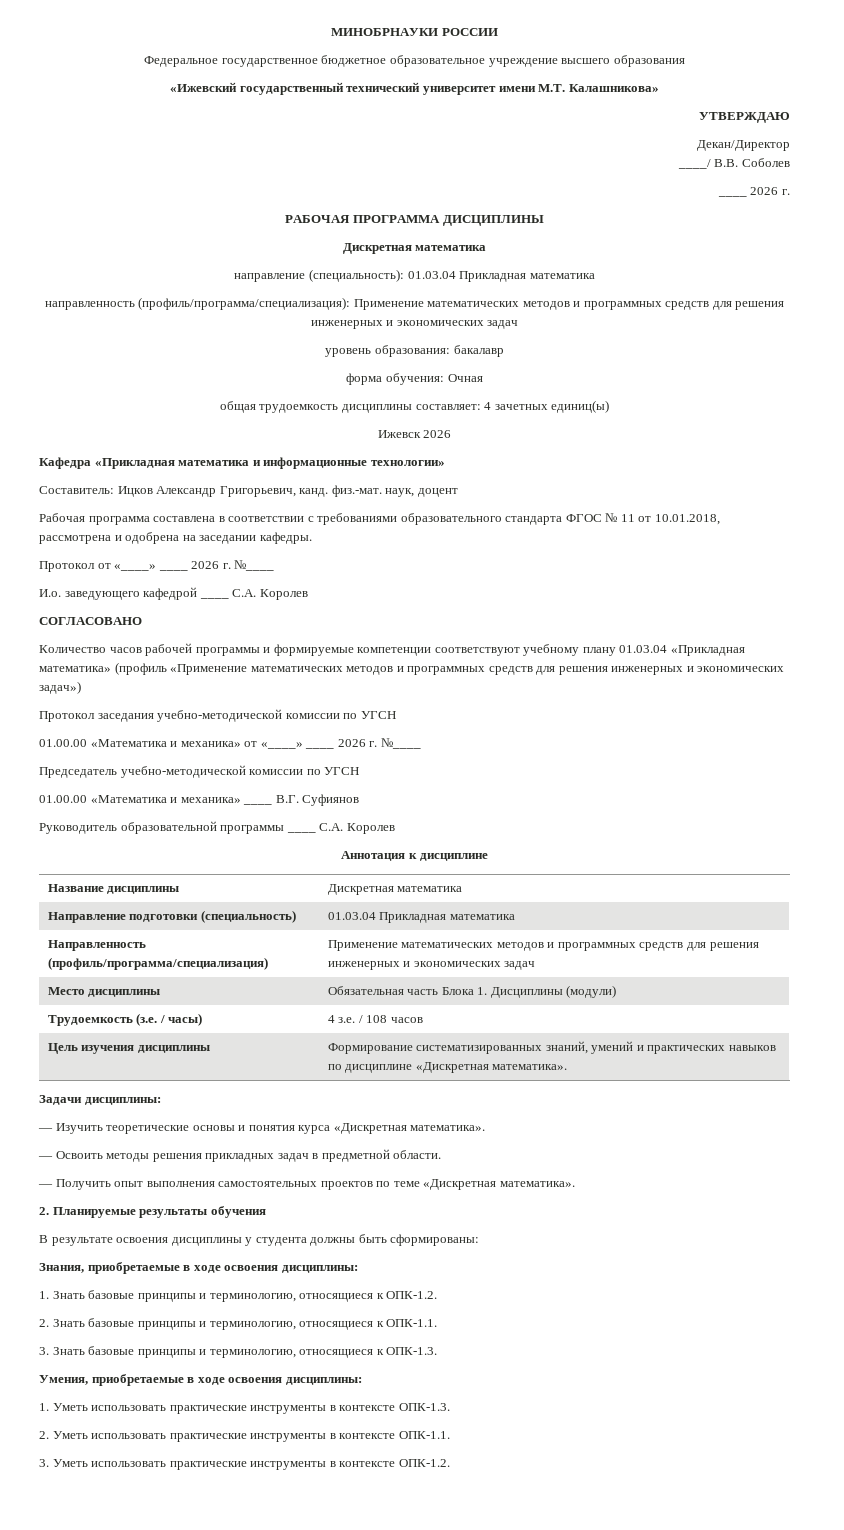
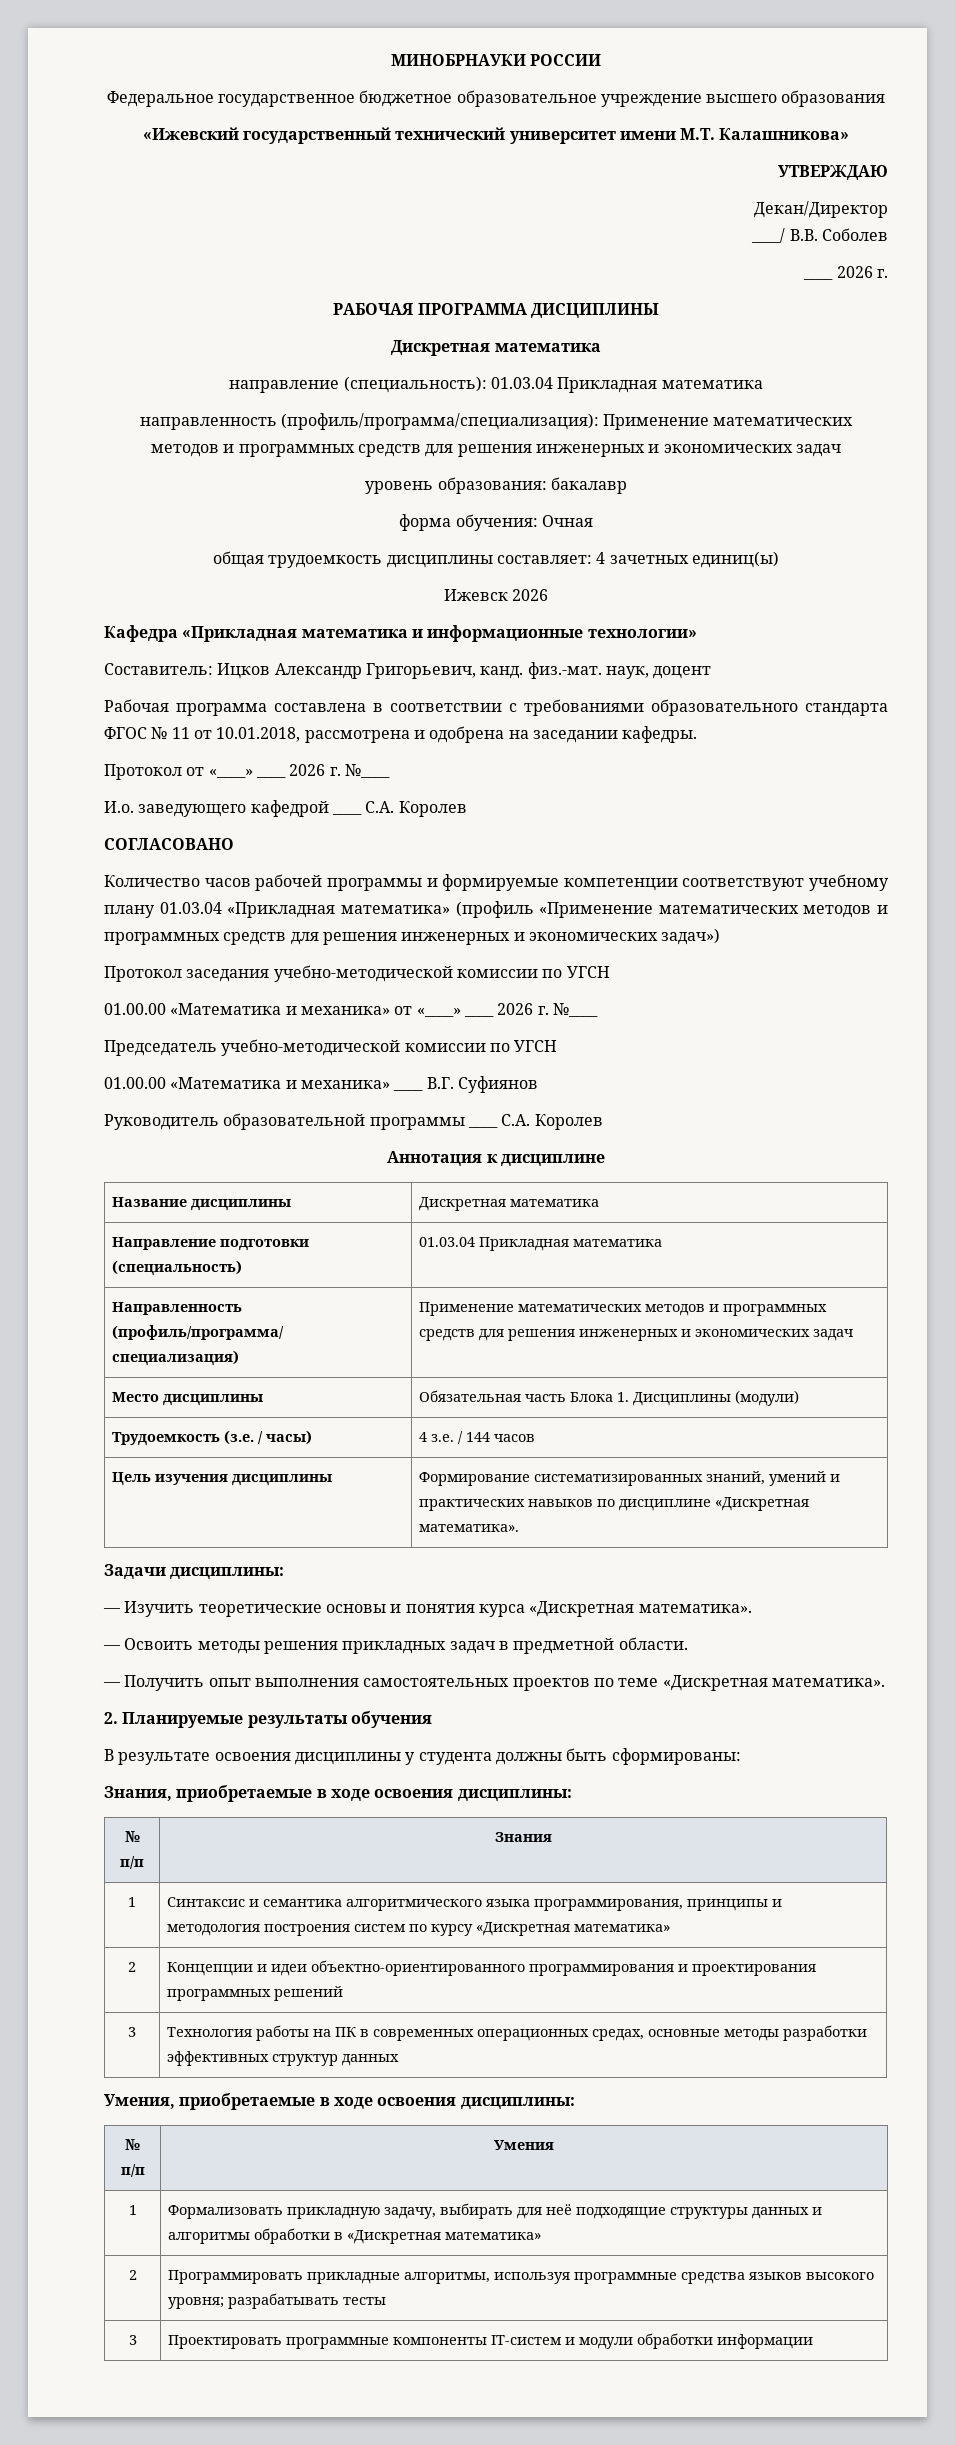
[366,1015,388,1023] 108 -> [466,1432,491,1442] 144
[39,1290,438,1302] [39,1318,438,1330] [39,1346,438,1358] // 1. Знать базовые принципы и терминологию, относящиеся к ОПК-1.2. // 2. Знать базовые принципы и терминологию, относящиеся к ОПК-1.1. // 3. Знать базовые принципы и терминологию, относящиеся к ОПК-1.3. -> [124,1831,140,1842] [120,1856,144,1869] [494,1832,552,1842] [128,1897,136,1907] [167,1897,783,1911] [167,1922,671,1936] [128,1962,136,1972] [167,1960,817,1976] [167,1986,344,2001] [128,2027,136,2037] [167,2025,868,2041] [167,2051,400,2066] // № п/п | Знания // 1 | Синтаксис и семантика алгоритмического языка программирования, принципы и методология построения систем по курсу «Дискретная математика» // 2 | Концепции и идеи объектно-ориентированного программирования и проектирования программных решений // 3 | Технология работы на ПК в современных операционных средах, основные методы разработки эффективных структур данных
[39,1403,450,1414] [39,1431,450,1442] [39,1459,450,1470] // 1. Уметь использовать практические инструменты в контексте ОПК-1.3. // 2. Уметь использовать практические инструменты в контексте ОПК-1.1. // 3. Уметь использовать практические инструменты в контексте ОПК-1.2. -> [125,2139,140,2150] [120,2164,145,2177] [494,2140,554,2150] [128,2205,137,2215] [168,2203,823,2219] [168,2228,542,2244] [128,2270,137,2280] [168,2270,875,2284] [168,2293,387,2309] [128,2335,137,2345] [168,2333,814,2349] // № п/п | Умения // 1 | Формализовать прикладную задачу, выбирать для неё подходящие структуры данных и алгоритмы обработки в «Дискретная математика» // 2 | Программировать прикладные алгоритмы, используя программные средства языков высокого уровня; разрабатывать тесты // 3 | Проектировать программные компоненты IT-систем и модули обработки информации

